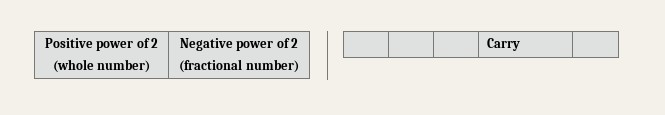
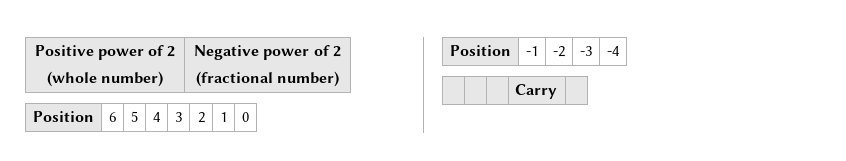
(299, 66) none -> [33,111,94,122] [109,112,116,122] [131,111,138,122] [153,112,161,122] [175,112,182,122] [197,112,205,123] [220,112,227,122] [242,112,249,122] [450,45,511,56] [526,46,538,56] [553,46,565,57] [580,46,592,56] [607,46,620,56] // Position | 6 | 5 | 4 | 3 | 2 | 1 | 0 // Position | -1 | -2 | -3 | -4

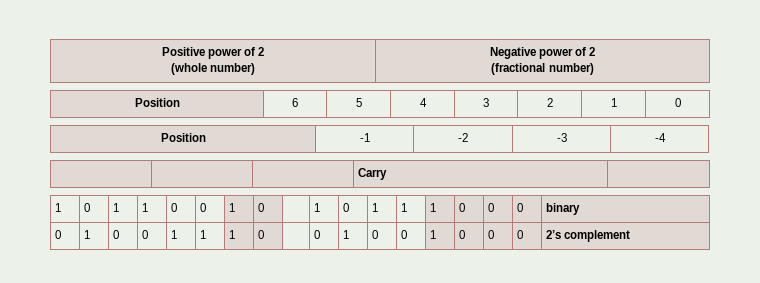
(558, 91) none -> [54,203,61,212] [83,203,90,212] [112,203,119,212] [141,203,148,212] [170,203,177,212] [199,203,206,212] [228,203,235,212] [257,203,264,212] [313,203,320,212] [342,203,349,212] [371,203,378,212] [400,203,407,212] [429,203,436,212] [458,203,465,212] [487,203,494,212] [516,203,523,212] [545,203,580,215] [54,230,61,239] [83,230,90,239] [112,230,119,239] [141,230,148,239] [170,230,177,239] [199,230,206,239] [228,230,235,239] [257,230,264,239] [313,230,320,239] [342,230,349,239] [371,230,378,239] [400,230,407,239] [429,230,436,239] [458,230,465,239] [487,230,494,239] [516,230,523,239] [545,230,630,242] // 1 | 0 | 1 | 1 | 0 | 0 | 1 | 0 | | 1 | 0 | 1 | 1 | 1 | 0 | 0 | 0 | binary // 0 | 1 | 0 | 0 | 1 | 1 | 1 | 0 | | 0 | 1 | 0 | 0 | 1 | 0 | 0 | 0 | 2’s complement

